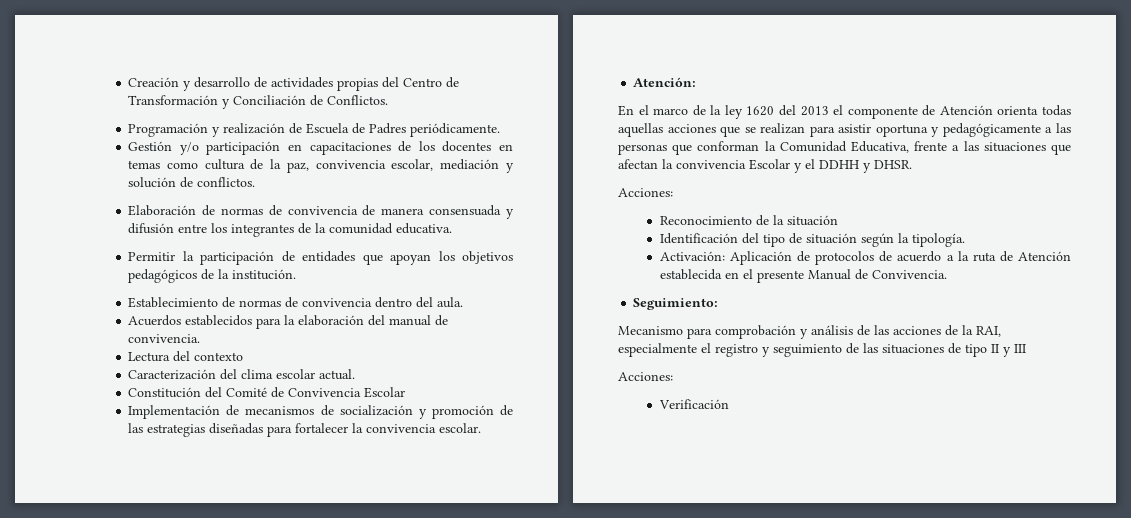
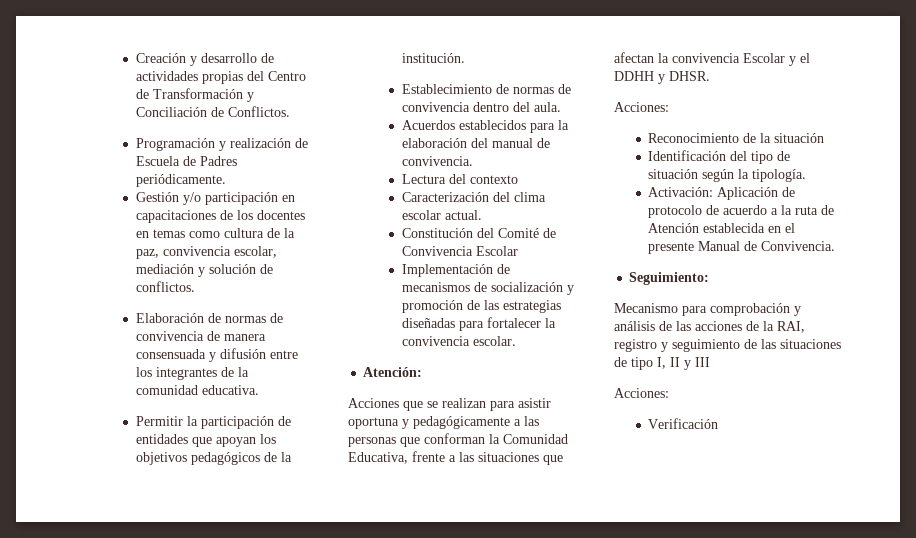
[618,105,1071,119] [618,123,716,137] En el marco de la ley 1620 del 2013 el componente de Atención orienta todas aquellas acciones -> [348,398,399,408] Acciones
[815,251,875,265] protocolos -> [648,205,703,218] protocolo
[618,343,711,357] especialmente el -> (805, 327) none
(987, 350) none -> [657,357,666,369] I,

